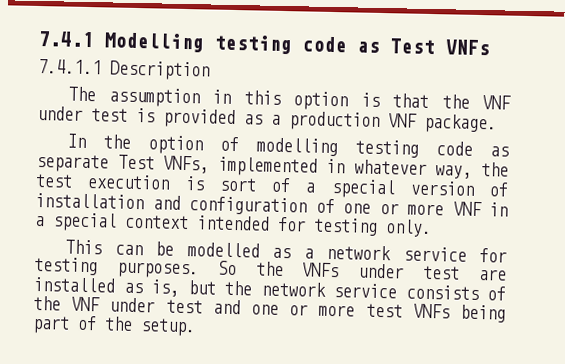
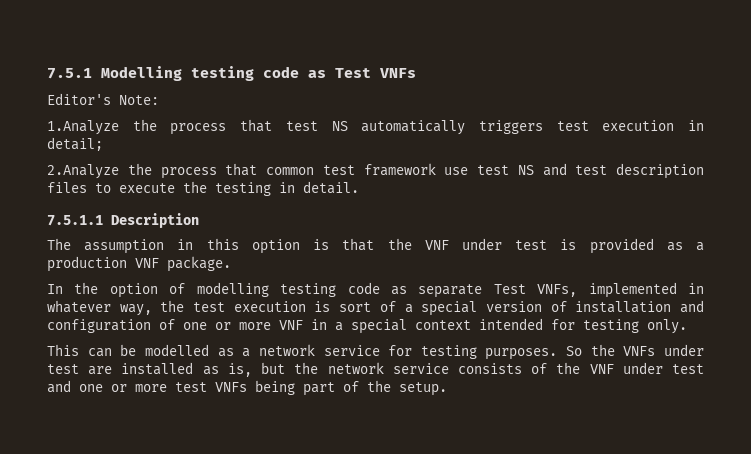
[38,30,95,48] 7.4.1 -> [47,68,92,79] 7.5.1
[38,58,102,75] 7.4.1.1 -> [47,93,159,105] [47,119,704,135] [47,137,103,151] [47,163,704,179] [47,181,359,196] [47,215,103,226] Editor's Note: // 1.Analyze the process that test NS automatically triggers test execution in detail; // 2.Analyze the process that common test framework use test NS and test description files to execute the testing in detail. // 7.5.1.1

